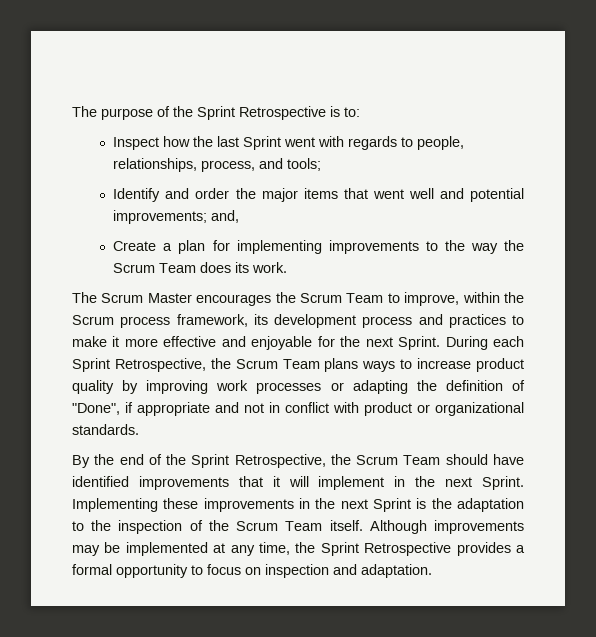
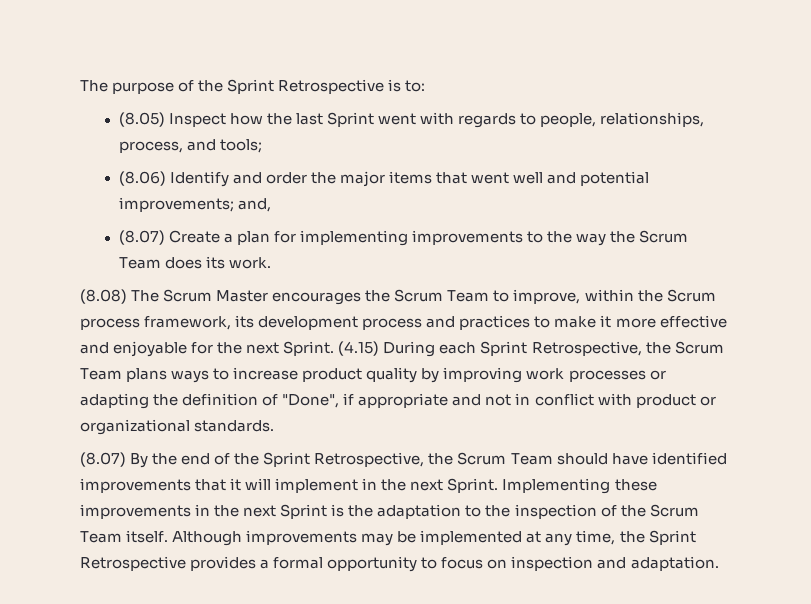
(360, 112) none -> [118,112,165,127] (8.05)
(322, 164) none -> [118,171,166,186] (8.06)
(240, 216) none -> [118,230,165,245] (8.07)
(288, 267) none -> [80,289,127,304] (8.08)
(441, 343) none -> [338,341,380,356] (4.15)
(139, 429) none -> [80,452,126,467] (8.07)

